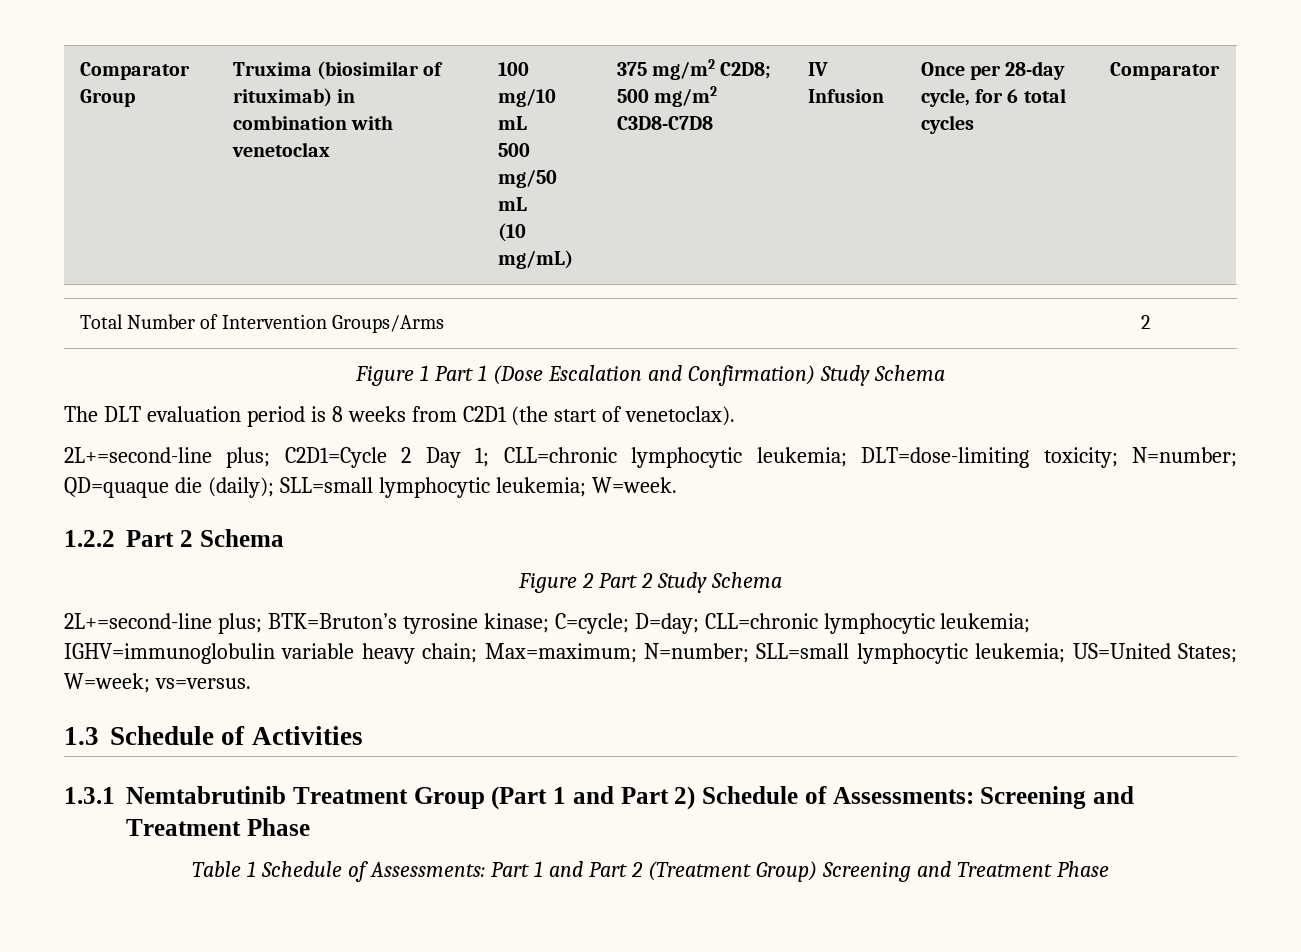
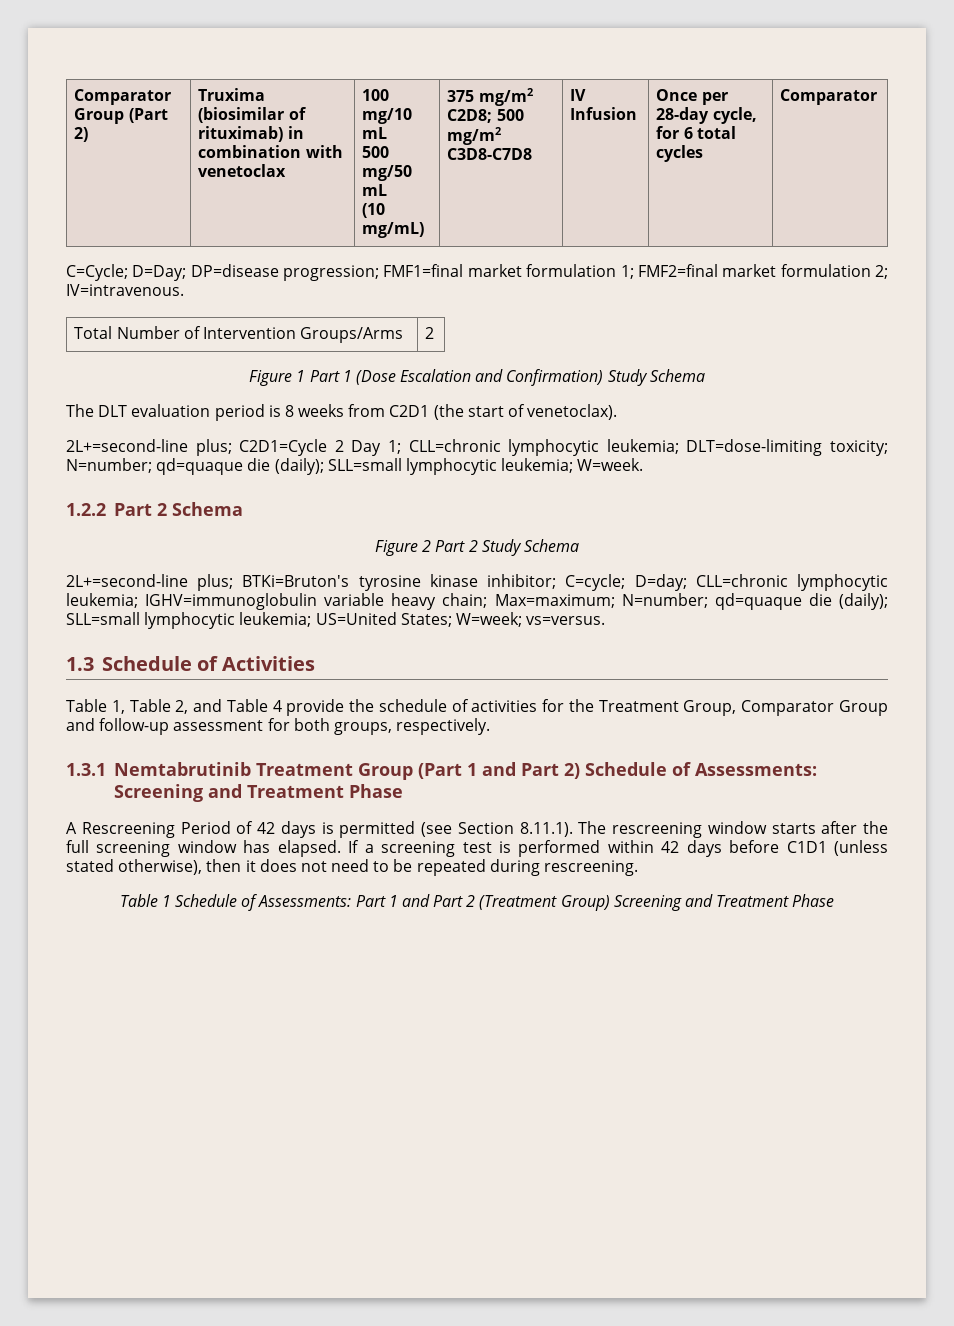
[79,62,190,80] [79,89,135,107] Comparator Group -> [74,89,172,105] [74,108,168,124] [74,127,89,142] Comparator Group (Part 2)
(1220, 71) none -> [66,264,889,281] [66,284,184,296] // C=Cycle; D=Day; DP=disease progression; FMF1=final market formulation 1; FMF2=final market formulation 2; IV=intravenous.
[64,477,169,498] QD=quaque -> [156,458,244,475] qd=quaque
[267,613,549,634] BTK=Bruton’s tyrosine kinase; -> [242,574,557,591] BTKi=Bruton's tyrosine kinase inhibitor;
(749, 653) none -> [714,593,888,610] qd=quaque die (daily);
(363, 735) none -> [66,699,889,716] [66,718,491,735] // Table 1, Table 2, and Table 4 provide the schedule of activities for the Treatment Group, Comparator Group and follow-up assessment for both groups, respectively.
(310, 827) none -> [66,821,888,838] [66,840,888,857] [66,859,639,876] // A Rescreening Period of 42 days is permitted (see Section 8.11.1). The rescreening window starts after the full screening window has elapsed. If a screening test is performed within 42 days before C1D1 (unless stated otherwise), then it does not need to be repeated during rescreening.

